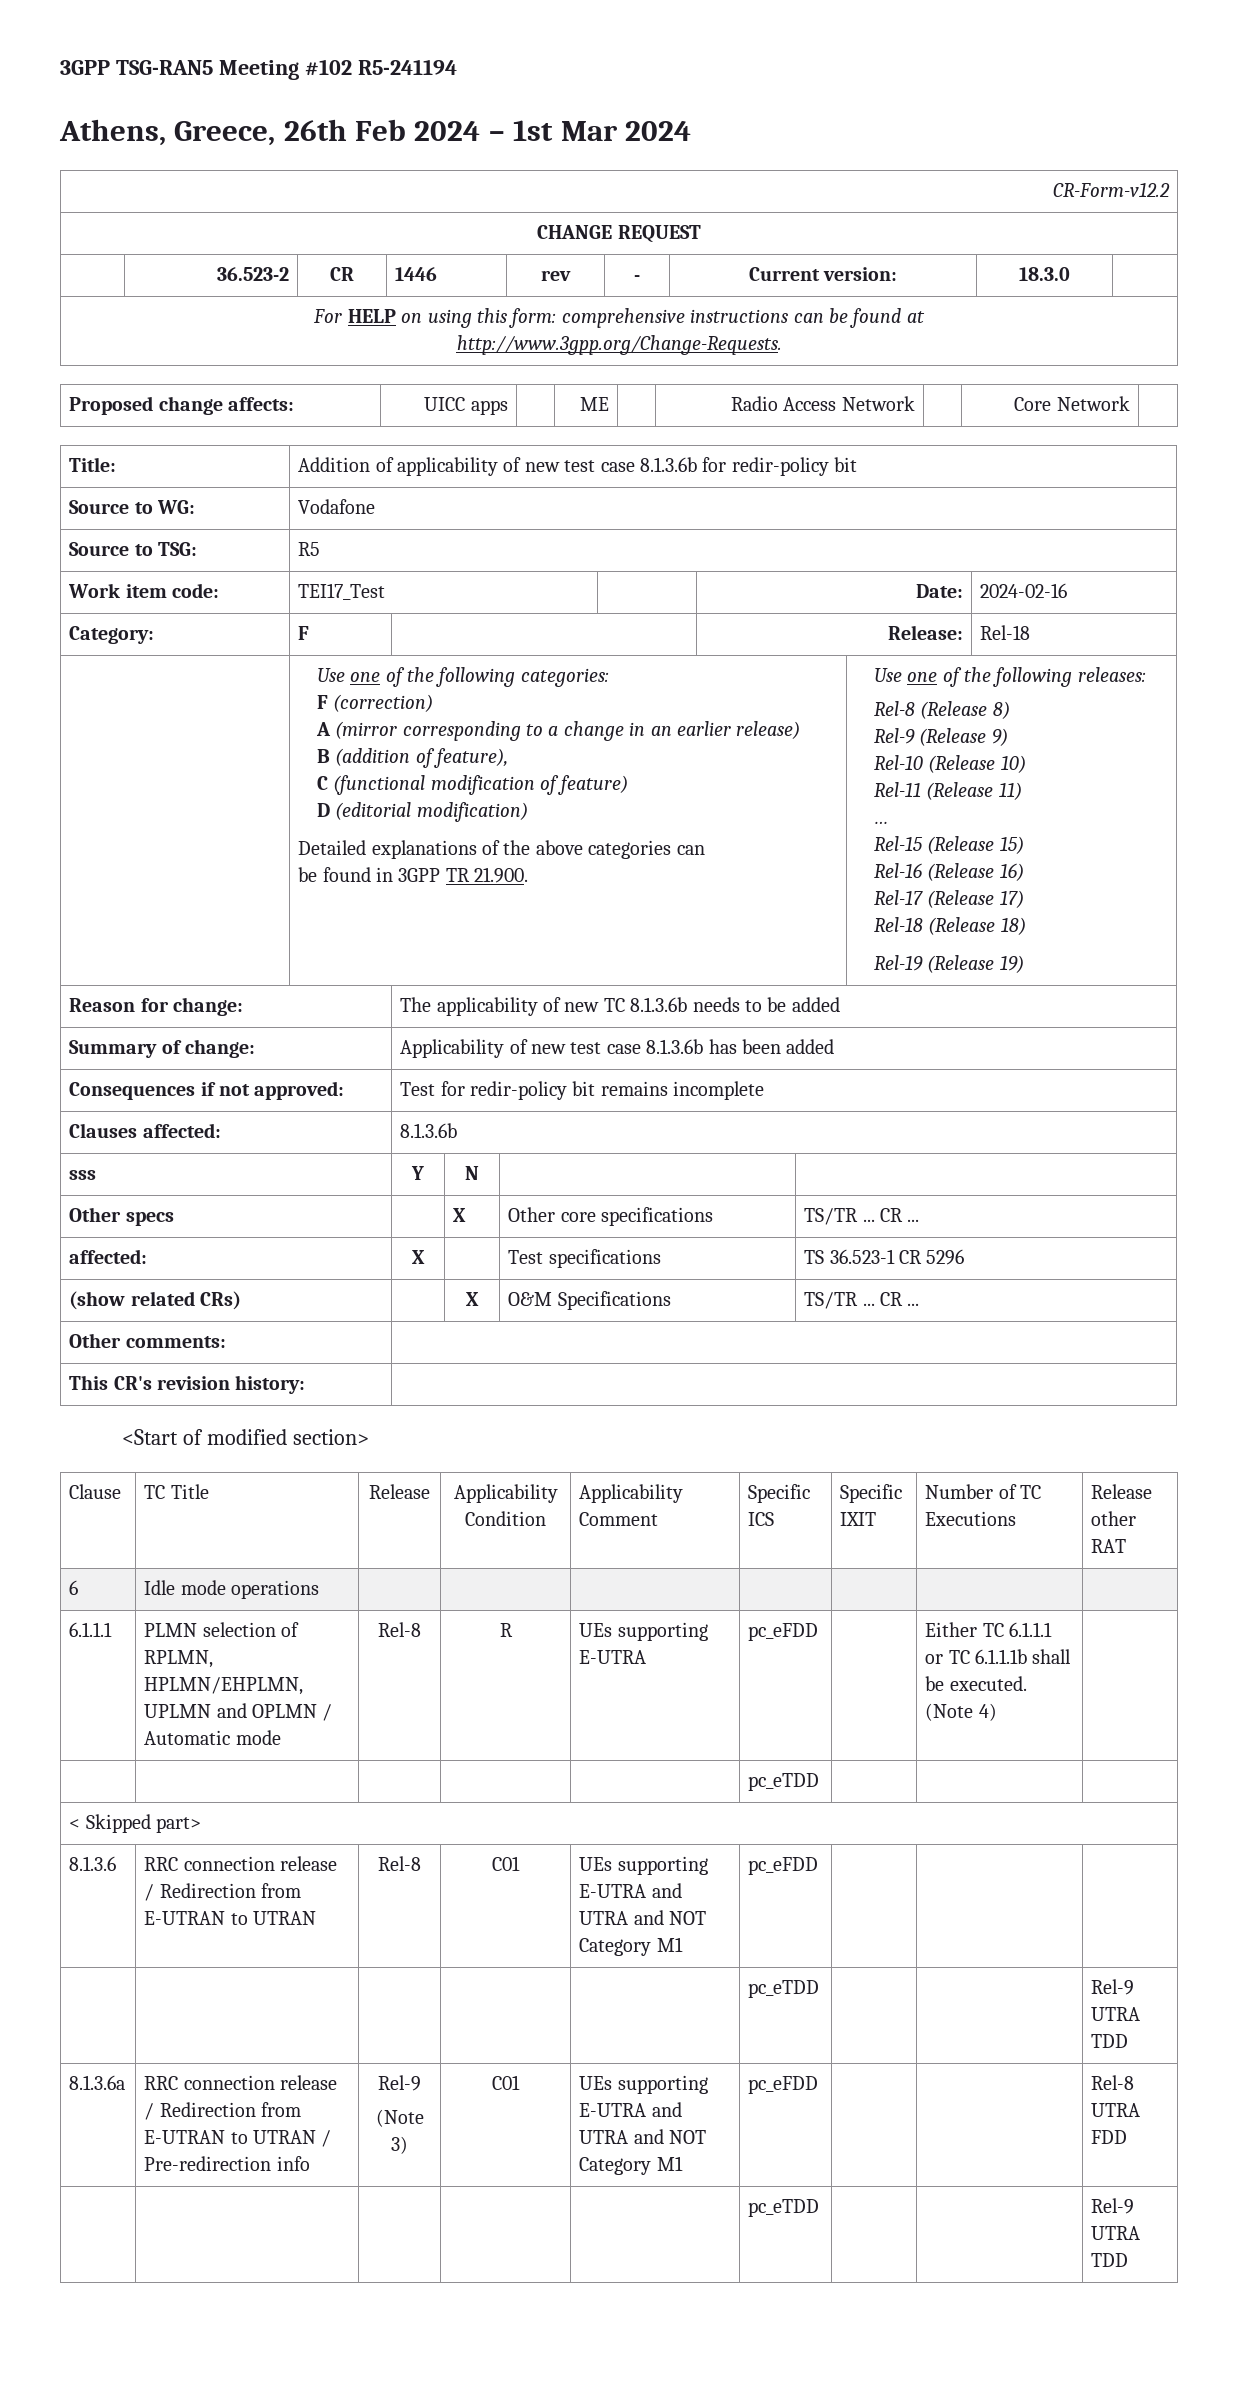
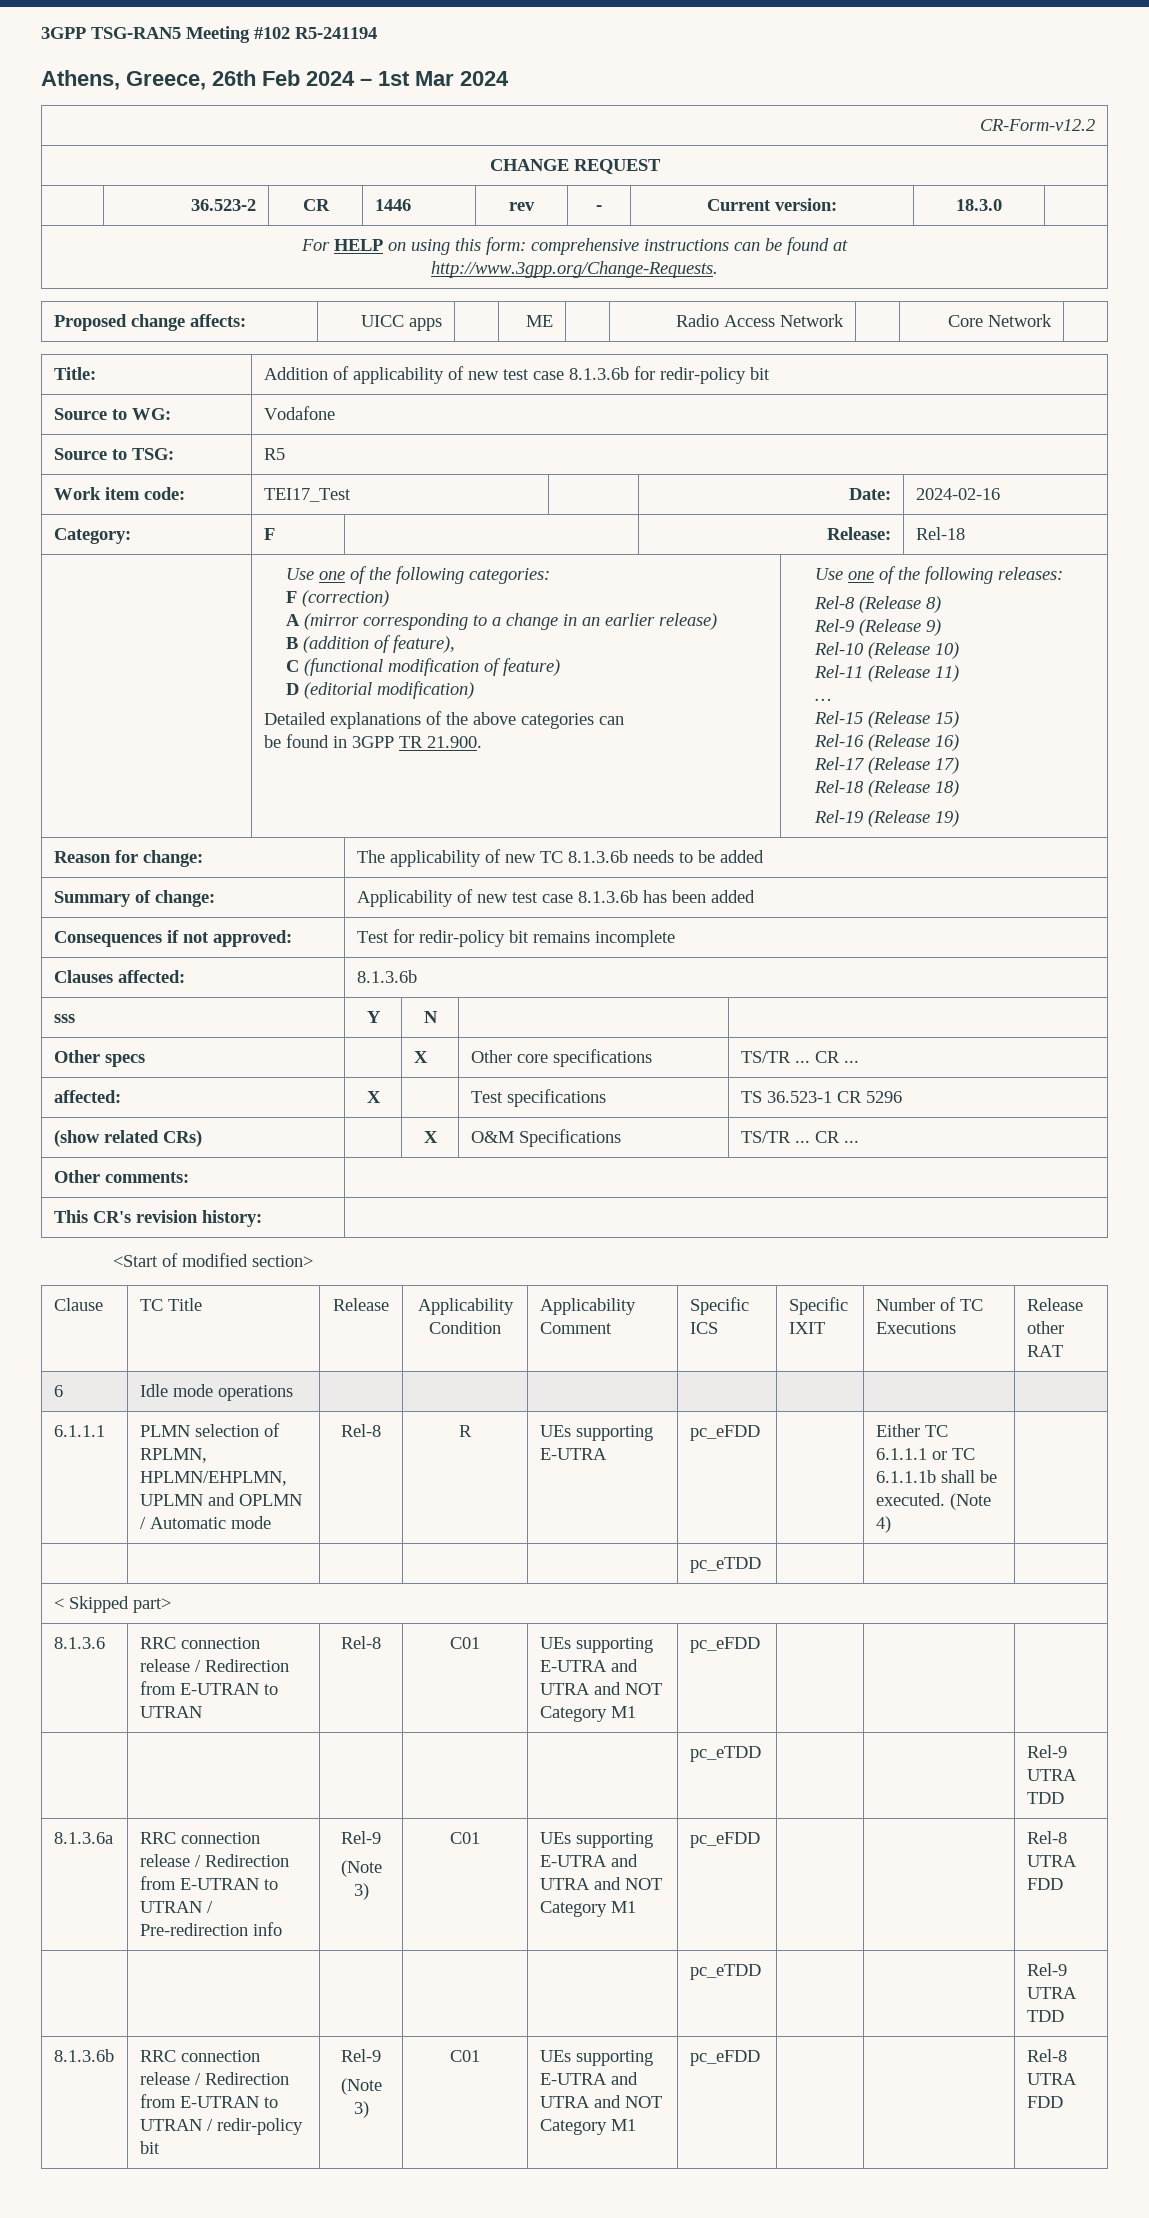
(1129, 2260) none -> [53,2049,114,2062] [139,2050,260,2062] [139,2072,289,2085] [139,2094,278,2108] [139,2118,303,2135] [139,2141,160,2154] [341,2049,381,2062] [340,2078,382,2095] [353,2101,369,2118] [450,2050,480,2062] [539,2050,653,2066] [539,2072,638,2085] [539,2095,662,2108] [539,2119,636,2135] [689,2050,760,2066] [1026,2049,1067,2062] [1026,2073,1077,2085] [1026,2096,1063,2108] // 8.1.3.6b | RRC connection release / Redirection from E-UTRAN to UTRAN / redir-policy bit | Rel-9 // (Note 3) | C01 | UEs supporting E-UTRA and UTRA and NOT Category M1 | pc_eFDD | | | Rel-8 UTRA FDD

